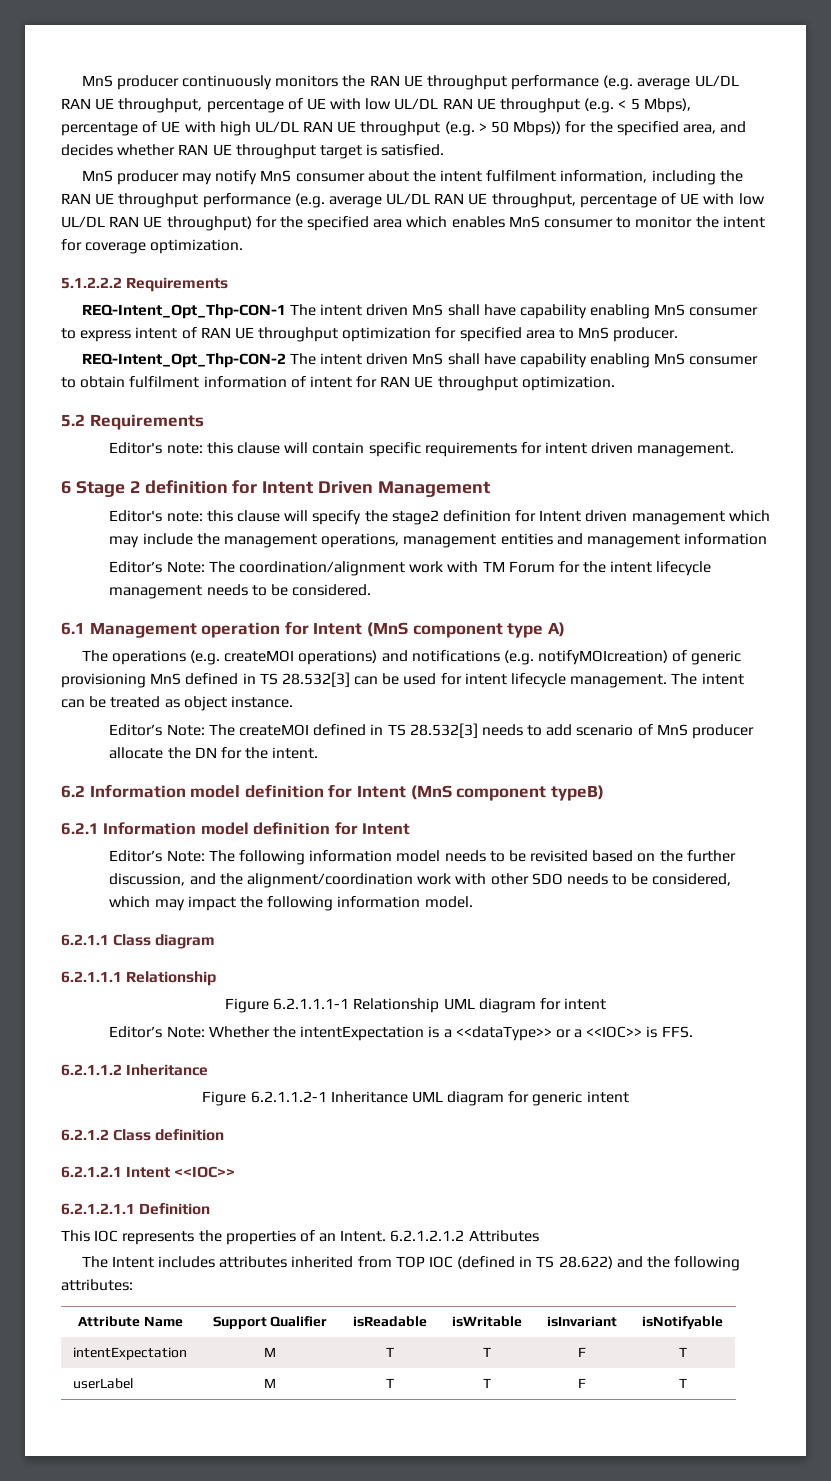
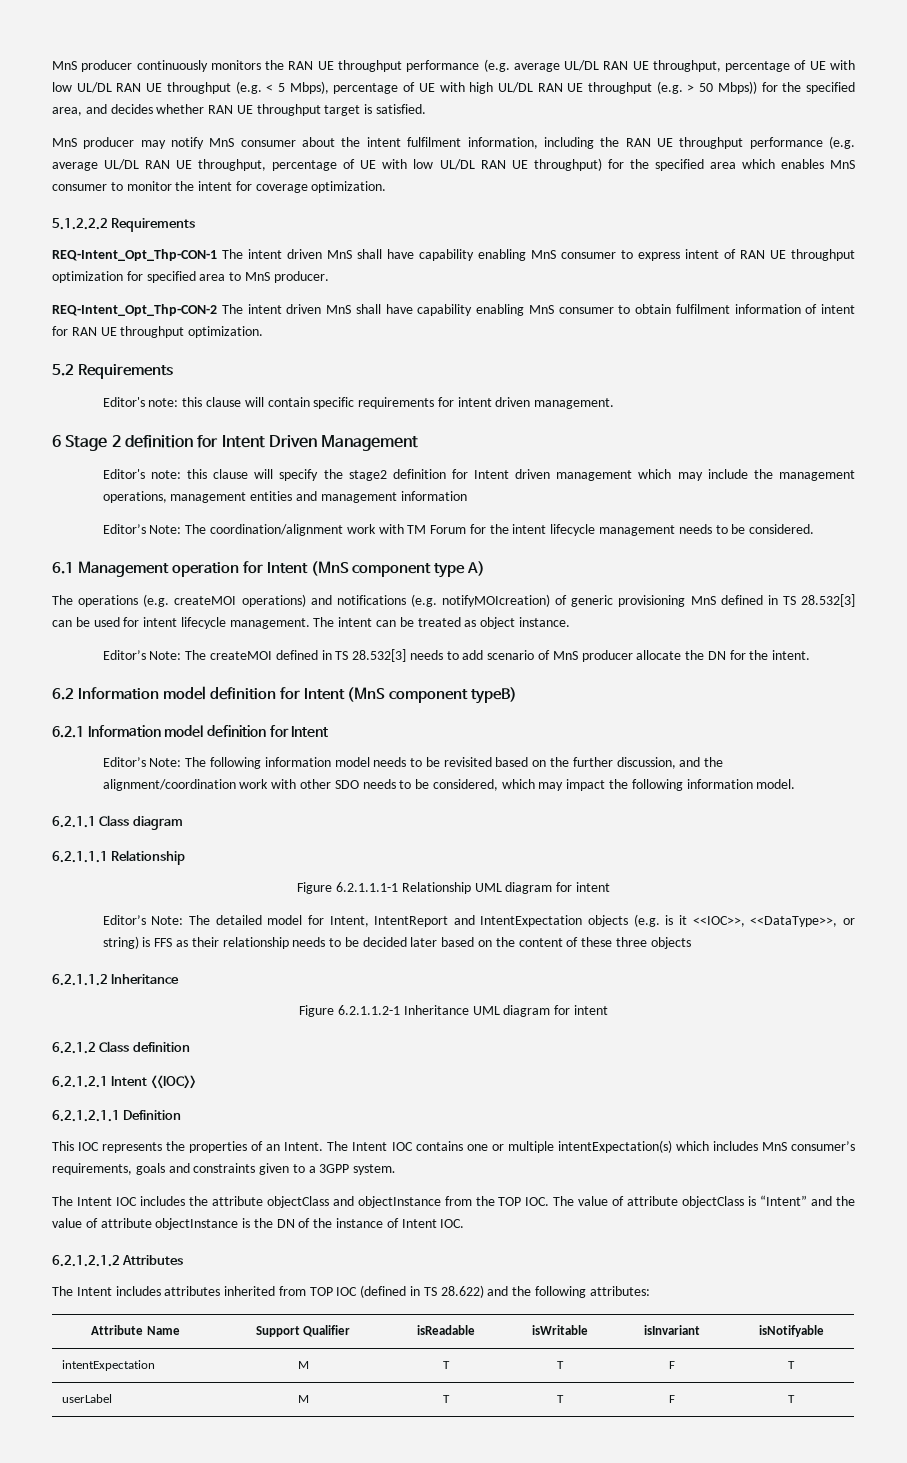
[208,1026,693,1041] Whether the intentExpectation is a <<dataType>> or a <<IOC>> is FFS. -> [188,914,855,927] [102,936,691,949] The detailed model for Intent, IntentReport and IntentExpectation objects (e.g. is it <<IOC>>, <<DataType>>, or string) is FFS as their relationship needs to be decided later based on the content of these three objects
[532,1091,583,1106] generic -> (571, 1010) none
(387, 1236) none -> [327,1140,855,1153] [52,1163,397,1175] [52,1195,856,1208] [52,1218,465,1230] The Intent IOC contains one or multiple intentExpectation(s) which includes MnS consumer’s requirements, goals and constraints given to a 3GPP system. // The Intent IOC includes the attribute objectClass and objectInstance from the TOP IOC. The value of attribute objectClass is “Intent” and the value of attribute objectInstance is the DN of the instance of Intent IOC. //

